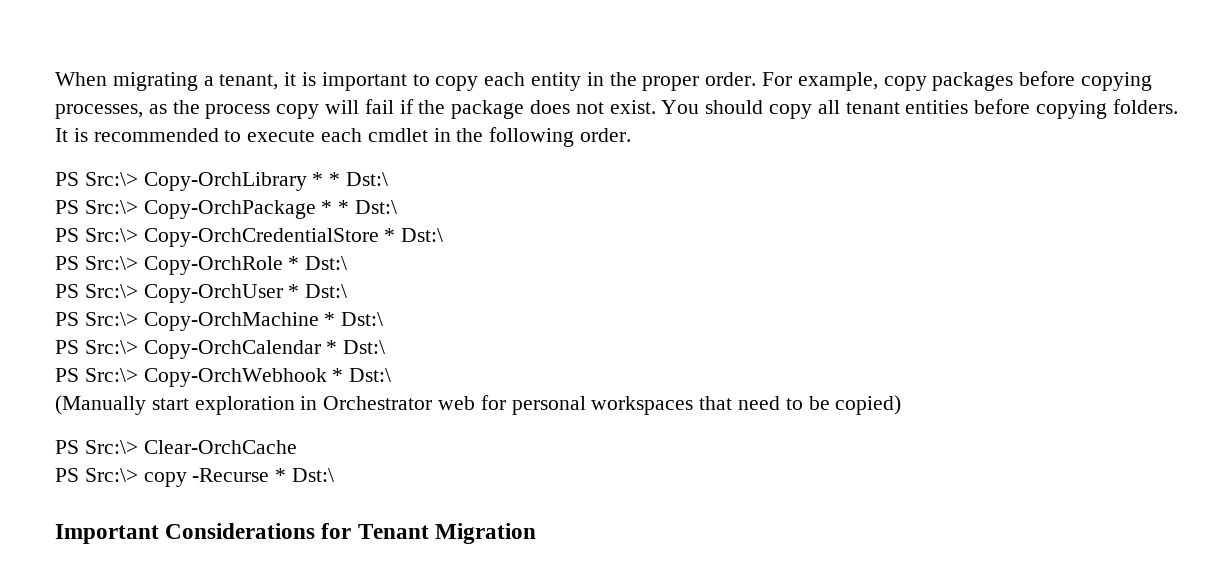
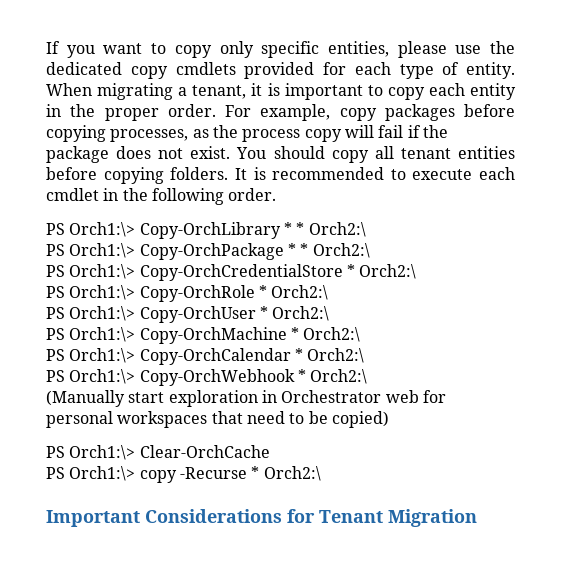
(55, 79) none -> [46,41,515,58] [46,62,515,79] If you want to copy only specific entities, please use the dedicated copy cmdlets provided for each type of entity.
[84,172,138,186] Src:\> -> [69,222,136,237] Orch1:\>
[346,172,389,186] [55,200,138,214] Dst:\ // PS Src:\> -> [308,222,366,237] [46,243,136,258] Orch2:\ // PS Orch1:\>
[355,200,398,214] [55,228,138,242] Dst:\ // PS Src:\> -> [312,243,370,258] [46,264,136,279] Orch2:\ // PS Orch1:\>
[401,228,444,242] [55,256,138,270] Dst:\ // PS Src:\> -> [359,264,417,279] [46,285,136,300] Orch2:\ // PS Orch1:\>
[305,256,348,270] [55,284,138,298] Dst:\ // PS Src:\> -> [271,285,329,300] [46,306,136,321] Orch2:\ // PS Orch1:\>
[305,284,348,298] [55,312,138,326] Dst:\ // PS Src:\> -> [272,306,330,321] [46,327,136,342] Orch2:\ // PS Orch1:\>
[341,312,384,326] [55,340,138,354] Dst:\ // PS Src:\> -> [303,327,361,342] [46,348,136,363] Orch2:\ // PS Orch1:\>
[343,340,386,354] [55,368,138,382] Dst:\ // PS Src:\> -> [307,348,365,363] [46,369,136,384] Orch2:\ // PS Orch1:\>
[349,368,392,382] Dst:\ -> [310,369,368,384] Orch2:\
[84,440,138,454] Src:\> -> [69,445,136,460] Orch1:\>
[84,468,138,482] Src:\> -> [69,466,136,481] Orch1:\>
[292,468,335,482] Dst:\ -> [263,466,321,481] Orch2:\

